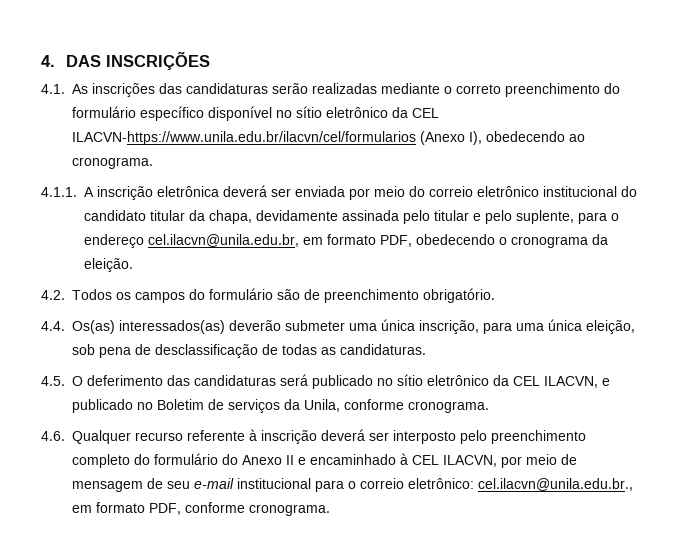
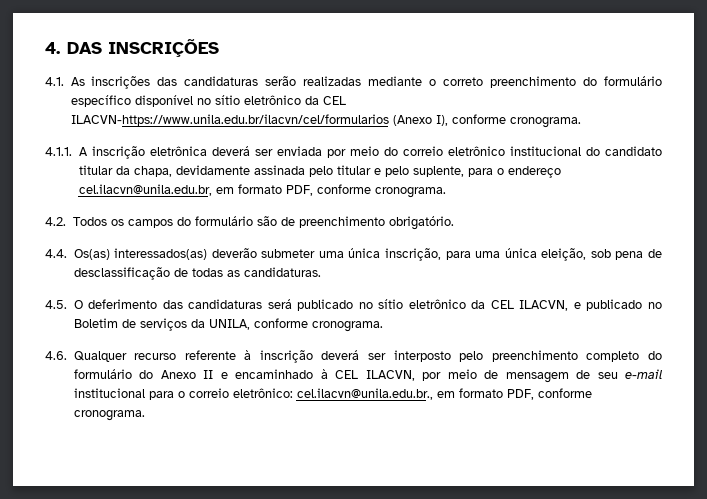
[486,131,585,142] obedecendo ao -> [451,114,506,124] conforme
[416,234,608,248] [84,258,133,272] obedecendo o cronograma da eleição. -> [316,184,446,198] conforme cronograma.
[304,399,340,412] Unila, -> [208,319,250,330] UNILA,

